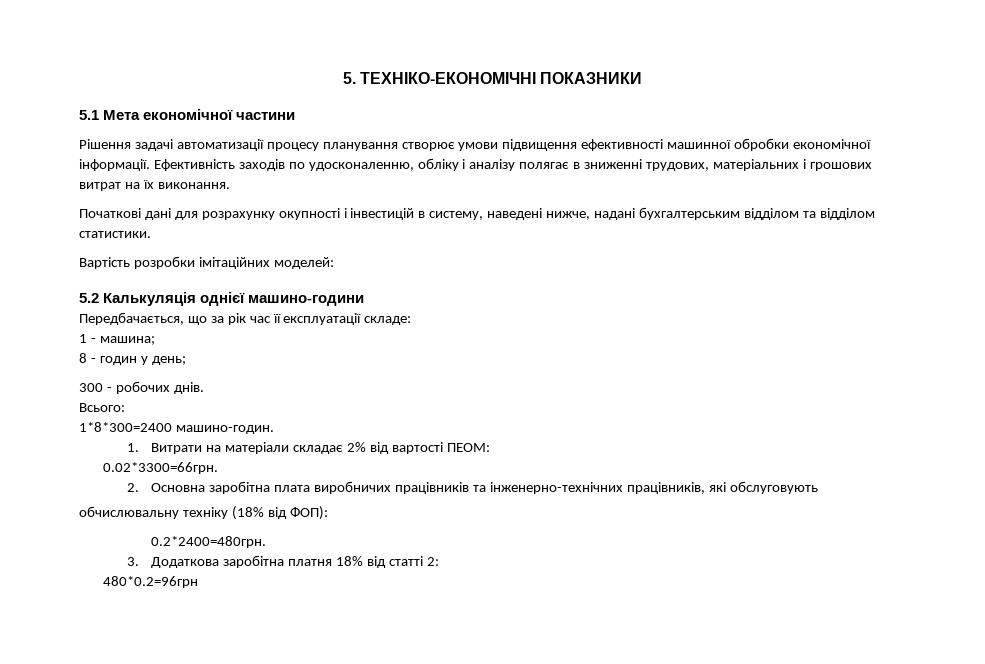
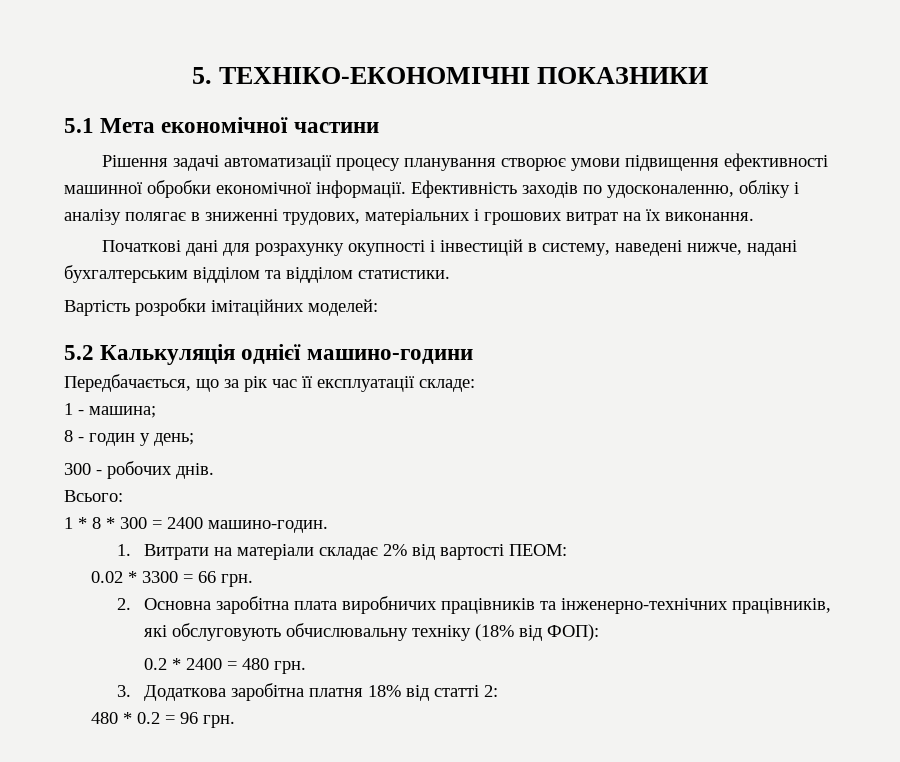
[79,422,172,432] 1*8*300=2400 -> [64,517,203,529] 1 * 8 * 300 = 2400
[103,462,219,474] 0.02*3300=66грн. -> [90,571,253,587] 0.02 * 3300 = 66 грн.
(818, 487) // -> (281, 632) none
[151,536,267,548] 0.2*2400=480грн. -> [143,658,306,674] 0.2 * 2400 = 480 грн.
[103,576,199,588] 480*0.2=96грн -> [90,712,235,728] 480 * 0.2 = 96 грн.

